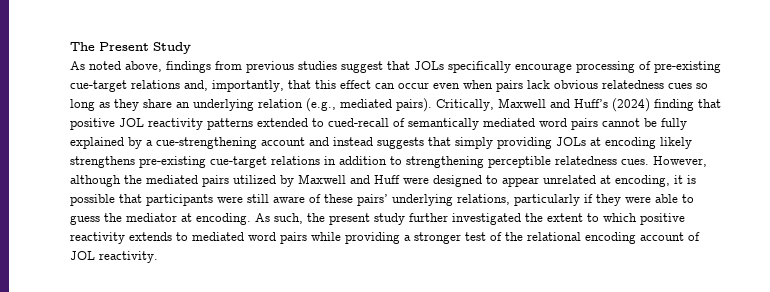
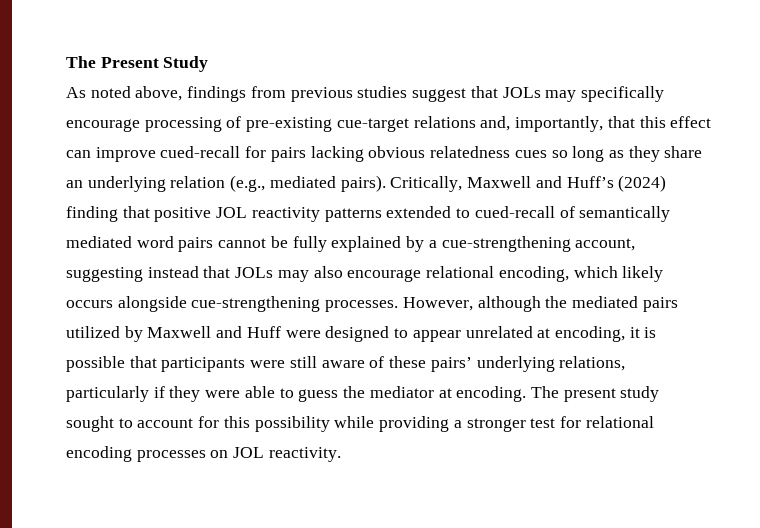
(444, 65) none -> [545,90,577,102] may
[398,80,550,92] occur even when pairs lack -> [95,146,364,162] improve cued-recall for pairs lacking
[261,137,692,149] [70,156,649,168] account and instead suggests that simply providing JOLs at encoding likely strengthens pre-existing cue-target relations in addition to strengthening perceptible relatedness cues. -> [575,238,636,251] [66,266,664,282] [66,296,399,312] account, suggesting instead that JOLs may also encourage relational encoding, which likely occurs alongside cue-strengthening processes.
[255,213,685,225] [70,232,307,244] As such, the present study further investigated the extent to which positive reactivity extends to mediated word pairs -> [530,386,660,402] [66,416,330,432] The present study sought to account for this possibility
[490,232,700,244] of the relational encoding account of -> [559,416,654,428] [66,446,229,462] for relational encoding processes on

